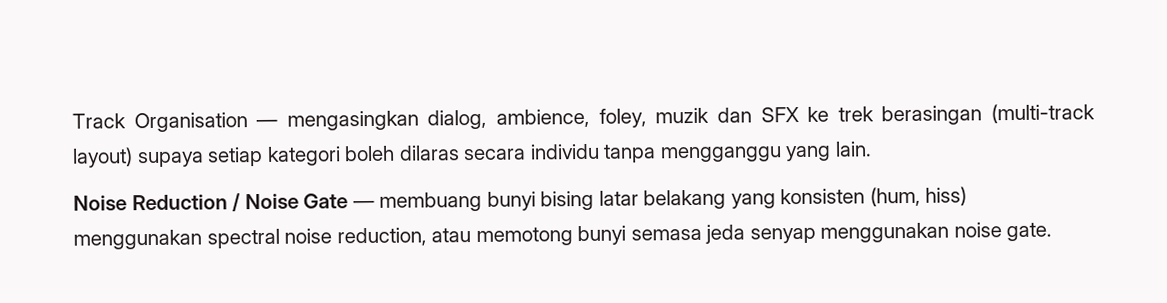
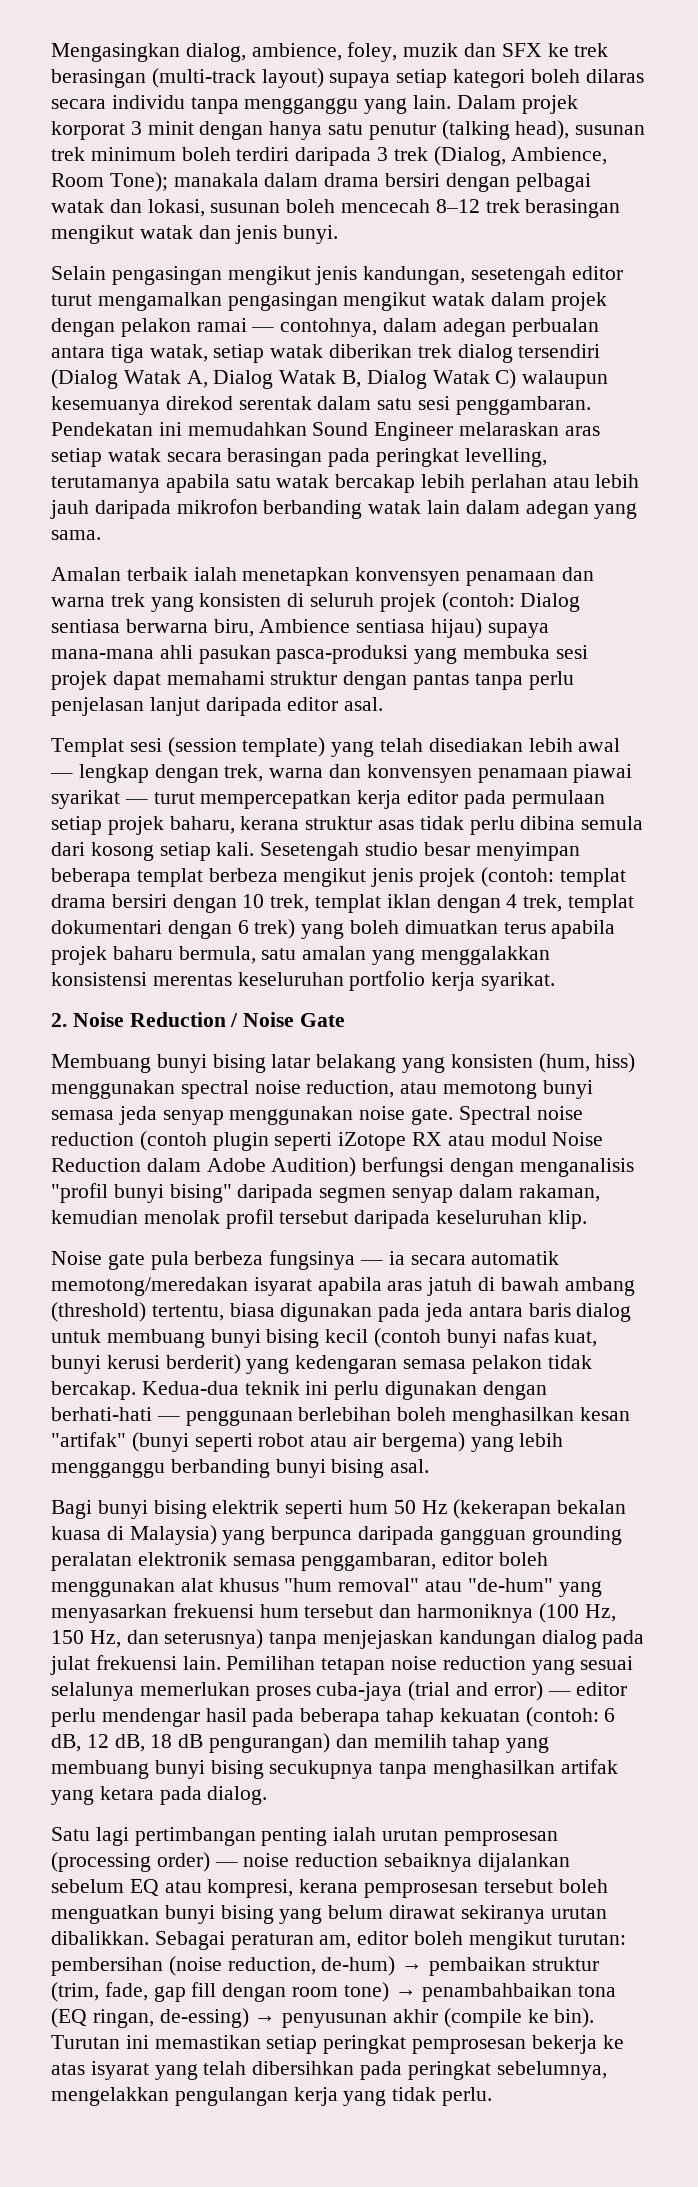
[72,110,419,133] Track Organisation — mengasingkan -> [51,43,180,62] Mengasingkan
(872, 149) // -> [456,95,578,114] [51,120,646,140] [51,146,608,166] [51,172,591,192] [51,199,621,218] [51,225,339,244] [51,266,623,285] [51,292,607,311] [51,318,599,337] [51,344,601,363] [51,369,609,389] [51,396,591,415] [51,422,600,441] [51,448,547,467] [51,474,640,493] [50,499,638,519] [51,530,101,540] [51,567,594,586] [51,592,581,612] [51,618,549,638] [51,645,588,664] [51,671,574,690] [51,697,384,716] [51,737,621,757] [50,764,633,783] [51,790,605,809] [51,816,644,835] [51,842,580,861] [51,867,626,887] [51,894,635,913] [51,919,616,939] [51,946,550,965] [51,971,556,991] [51,1013,67,1027] Dalam projek korporat 3 minit dengan hanya satu penutur (talking head), susunan trek minimum boleh terdiri daripada 3 trek (Dialog, Ambience, Room Tone); manakala dalam drama bersiri dengan pelbagai watak dan lokasi, susunan boleh mencecah 8–12 trek berasingan mengikut watak dan jenis bunyi. // Selain pengasingan mengikut jenis kandungan, sesetengah editor turut mengamalkan pengasingan mengikut watak dalam projek dengan pelakon ramai — contohnya, dalam adegan perbualan antara tiga watak, setiap watak diberikan trek dialog tersendiri (Dialog Watak A, Dialog Watak B, Dialog Watak C) walaupun kesemuanya direkod serentak dalam satu sesi penggambaran. Pendekatan ini memudahkan Sound Engineer melaraskan aras setiap watak secara berasingan pada peringkat levelling, terutamanya apabila satu watak bercakap lebih perlahan atau lebih jauh daripada mikrofon berbanding watak lain dalam adegan yang sama. // Amalan terbaik ialah menetapkan konvensyen penamaan dan warna trek yang konsisten di seluruh projek (contoh: Dialog sentiasa berwarna biru, Ambience sentiasa hijau) supaya mana-mana ahli pasukan pasca-produksi yang membuka sesi projek dapat memahami struktur dengan pantas tanpa perlu penjelasan lanjut daripada editor asal. // Templat sesi (session template) yang telah disediakan lebih awal — lengkap dengan trek, warna dan konvensyen penamaan piawai syarikat — turut mempercepatkan kerja editor pada permulaan setiap projek baharu, kerana struktur asas tidak perlu dibina semula dari kosong setiap kali. Sesetengah studio besar menyimpan beberapa templat berbeza mengikut jenis projek (contoh: templat drama bersiri dengan 10 trek, templat iklan dengan 4 trek, templat dokumentari dengan 6 trek) yang boleh dimuatkan terus apabila projek baharu bermula, satu amalan yang menggalakkan konsistensi merentas keseluruhan portfolio kerja syarikat. // 2.
[352,191,483,212] — membuang -> [51,1054,151,1073] // Membuang
(1053, 232) none -> [458,1106,583,1125] [51,1131,604,1151] [51,1157,634,1177] [51,1183,600,1203] [51,1209,587,1229] [51,1250,560,1270] [51,1277,635,1296] [51,1302,632,1322] [51,1328,598,1348] [51,1354,592,1374] [51,1381,547,1400] [51,1407,630,1426] [51,1432,564,1452] [51,1459,430,1478] [51,1499,627,1519] [51,1525,622,1545] [51,1552,549,1571] [51,1578,602,1597] [51,1603,616,1623] [51,1629,645,1649] [50,1655,634,1675] [51,1681,628,1701] [51,1707,616,1727] [51,1733,550,1753] [51,1759,618,1779] [51,1786,268,1805] [51,1827,558,1846] [51,1852,570,1872] [51,1879,608,1898] [51,1905,607,1924] [51,1931,626,1950] [51,1956,599,1976] [51,1982,617,2002] [51,2008,595,2028] [51,2035,624,2054] [51,2061,607,2080] [51,2087,493,2106] Spectral noise reduction (contoh plugin seperti iZotope RX atau modul Noise Reduction dalam Adobe Audition) berfungsi dengan menganalisis "profil bunyi bising" daripada segmen senyap dalam rakaman, kemudian menolak profil tersebut daripada keseluruhan klip. // Noise gate pula berbeza fungsinya — ia secara automatik memotong/meredakan isyarat apabila aras jatuh di bawah ambang (threshold) tertentu, biasa digunakan pada jeda antara baris dialog untuk membuang bunyi bising kecil (contoh bunyi nafas kuat, bunyi kerusi berderit) yang kedengaran semasa pelakon tidak bercakap. Kedua-dua teknik ini perlu digunakan dengan berhati-hati — penggunaan berlebihan boleh menghasilkan kesan "artifak" (bunyi seperti robot atau air bergema) yang lebih mengganggu berbanding bunyi bising asal. // Bagi bunyi bising elektrik seperti hum 50 Hz (kekerapan bekalan kuasa di Malaysia) yang berpunca daripada gangguan grounding peralatan elektronik semasa penggambaran, editor boleh menggunakan alat khusus "hum removal" atau "de-hum" yang menyasarkan frekuensi hum tersebut dan harmoniknya (100 Hz, 150 Hz, dan seterusnya) tanpa menjejaskan kandungan dialog pada julat frekuensi lain. Pemilihan tetapan noise reduction yang sesuai selalunya memerlukan proses cuba-jaya (trial and error) — editor perlu mendengar hasil pada beberapa tahap kekuatan (contoh: 6 dB, 12 dB, 18 dB pengurangan) dan memilih tahap yang membuang bunyi bising secukupnya tanpa menghasilkan artifak yang ketara pada dialog. // Satu lagi pertimbangan penting ialah urutan pemprosesan (processing order) — noise reduction sebaiknya dijalankan sebelum EQ atau kompresi, kerana pemprosesan tersebut boleh menguatkan bunyi bising yang belum dirawat sekiranya urutan dibalikkan. Sebagai peraturan am, editor boleh mengikut turutan: pembersihan (noise reduction, de-hum) → pembaikan struktur (trim, fade, gap fill dengan room tone) → penambahbaikan tona (EQ ringan, de-essing) → penyusunan akhir (compile ke bin). Turutan ini memastikan setiap peringkat pemprosesan bekerja ke atas isyarat yang telah dibersihkan pada peringkat sebelumnya, mengelakkan pengulangan kerja yang tidak perlu.

